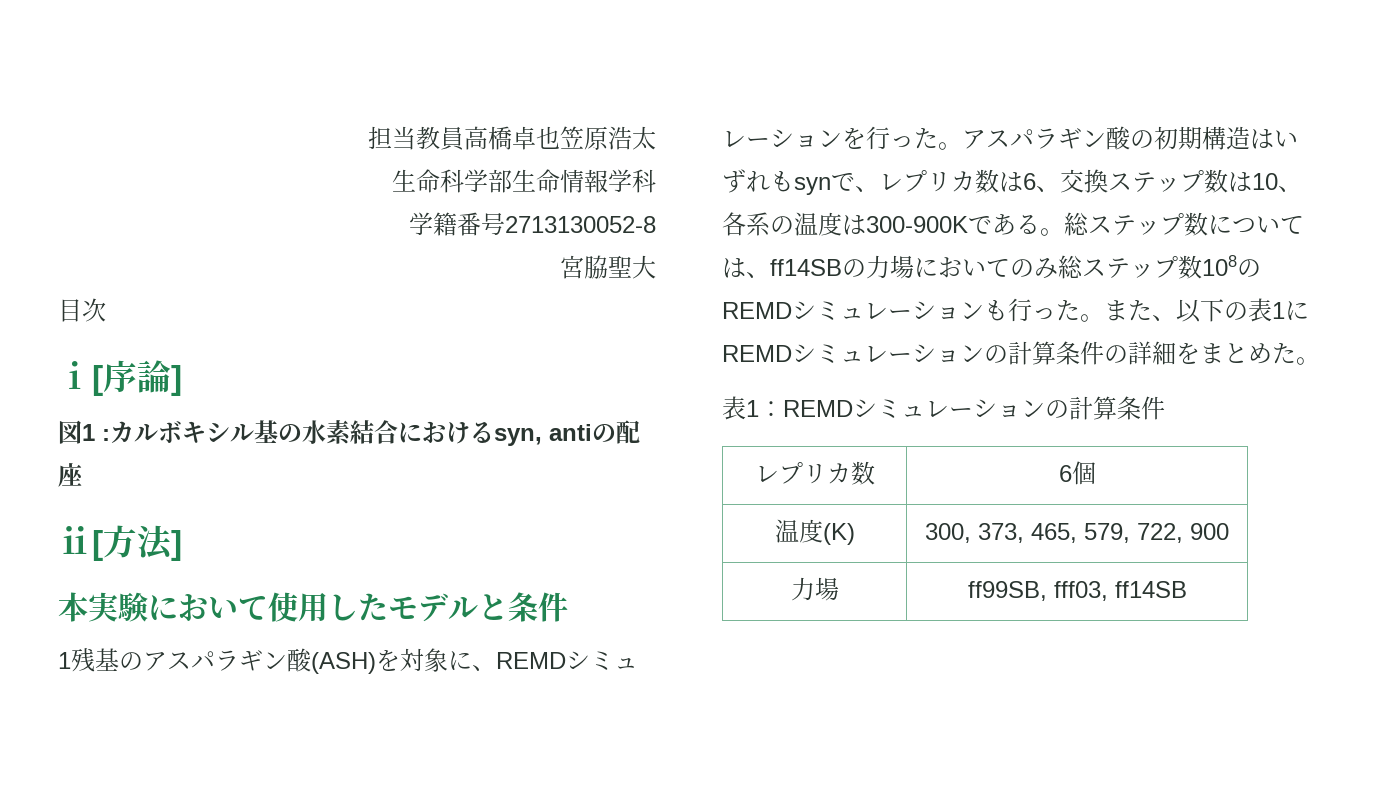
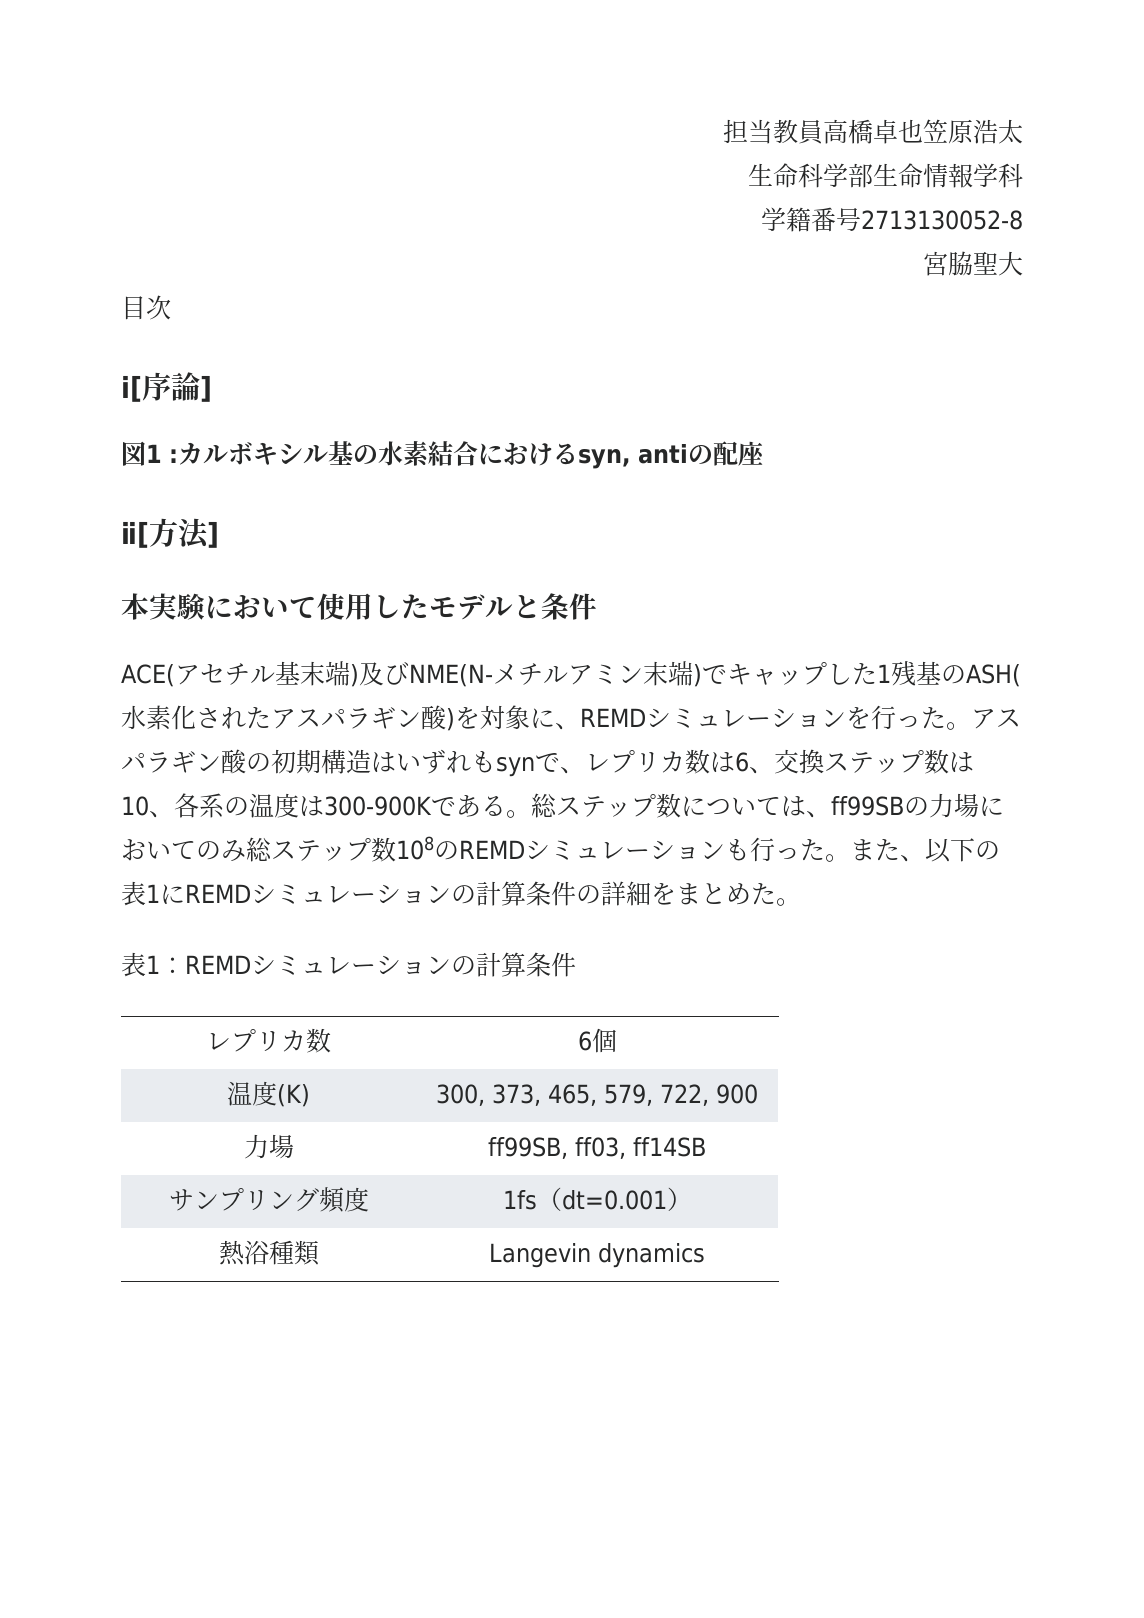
[58,648,376,674] 1残基のアスパラギン酸(ASH) -> [121,661,1021,687] [121,705,455,731] ACE(アセチル基末端)及びNME(N-メチルアミン末端)でキャップした1残基のASH(水素化されたアスパラギン酸)
[770,259,842,276] ff14SB -> [831,796,904,816] ff99SB
[1053,581,1187,601] fff03, ff14SB -> [575,1137,706,1159] [168,1187,369,1213] [502,1187,692,1211] [218,1240,320,1266] [489,1243,705,1268] ff03, ff14SB // サンプリング頻度 | 1fs（dt=0.001） // 熱浴種類 | Langevin dynamics

